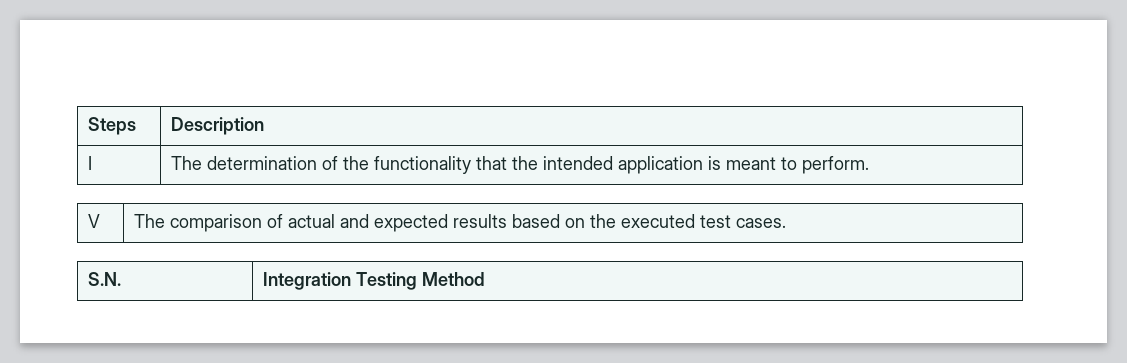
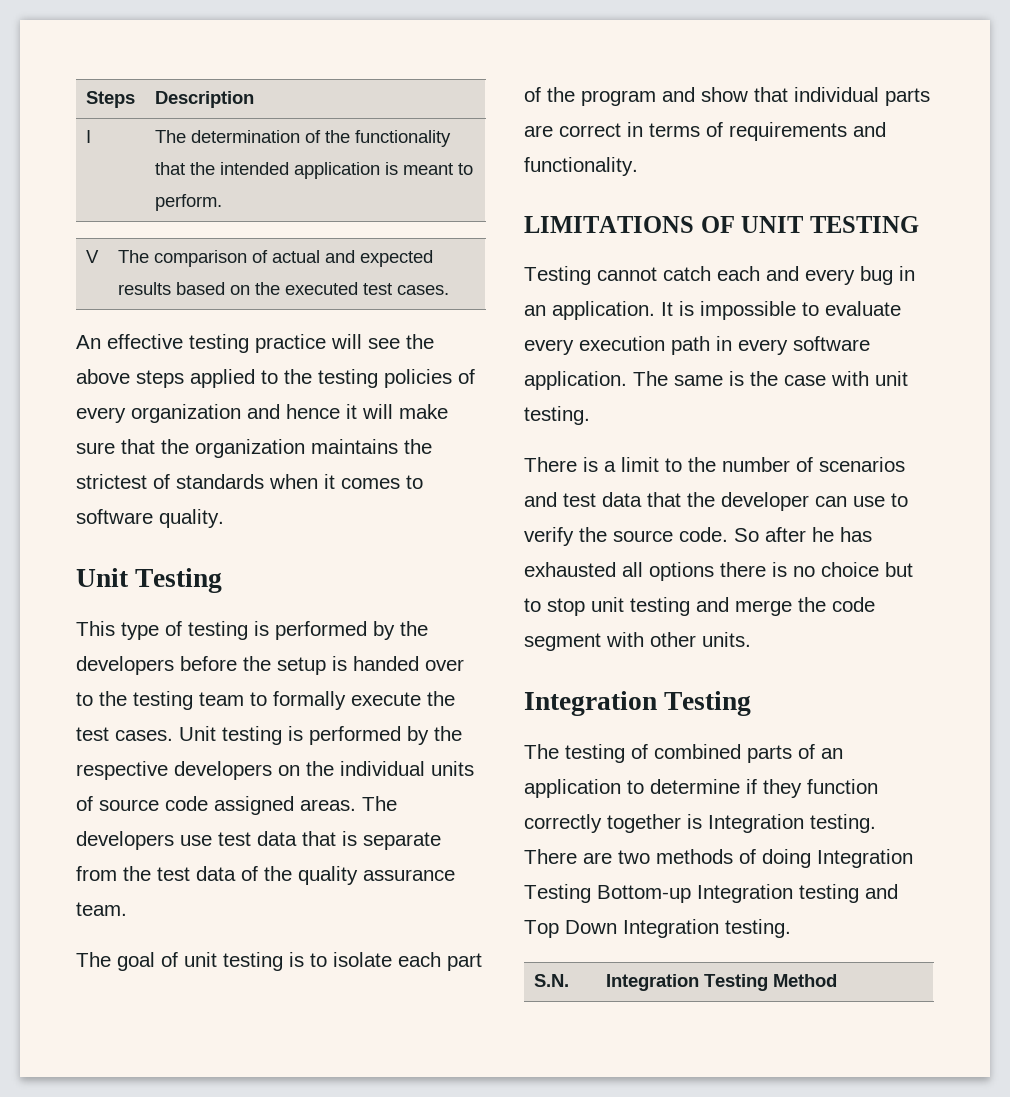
(787, 223) none -> [76,334,434,353] [76,369,475,388] [76,404,448,423] [76,439,432,458] [76,474,423,489] [76,509,224,528] [76,568,223,593] [76,621,428,640] [76,656,464,675] [76,691,455,710] [76,726,462,745] [76,761,474,780] [76,796,397,815] [76,831,441,850] [76,866,455,885] [76,902,127,916] [76,952,482,971] [524,87,930,106] [524,122,886,141] [524,157,638,176] [524,216,919,233] [524,266,915,285] [524,301,901,320] [524,336,870,355] [524,371,908,390] [524,406,590,425] [524,457,905,472] [524,492,908,511] [524,527,872,546] [524,562,913,581] [524,597,875,616] [524,632,751,651] [524,691,752,716] [524,744,843,763] [524,779,878,798] [524,814,876,833] [524,849,913,868] [524,884,898,903] [524,919,791,938] // An effective testing practice will see the above steps applied to the testing policies of every organization and hence it will make sure that the organization maintains the strictest of standards when it comes to software quality. // Unit Testing // This type of testing is performed by the developers before the setup is handed over to the testing team to formally execute the test cases. Unit testing is performed by the respective developers on the individual units of source code assigned areas. The developers use test data that is separate from the test data of the quality assurance team. // The goal of unit testing is to isolate each part of the program and show that individual parts are correct in terms of requirements and functionality. // LIMITATIONS OF UNIT TESTING // Testing cannot catch each and every bug in an application. It is impossible to evaluate every execution path in every software application. The same is the case with unit testing. // There is a limit to the number of scenarios and test data that the developer can use to verify the source code. So after he has exhausted all options there is no choice but to stop unit testing and merge the code segment with other units. // Integration Testing // The testing of combined parts of an application to determine if they function correctly together is Integration testing. There are two methods of doing Integration Testing Bottom-up Integration testing and Top Down Integration testing.

